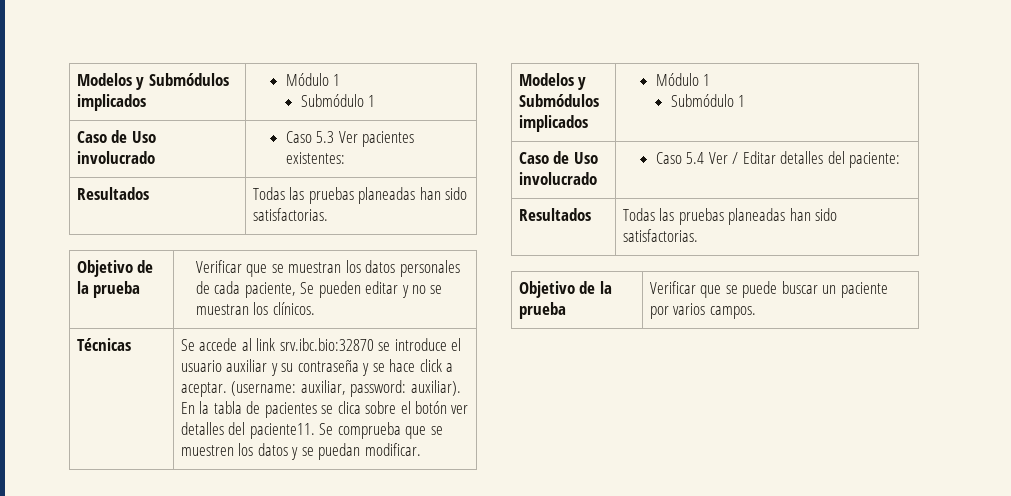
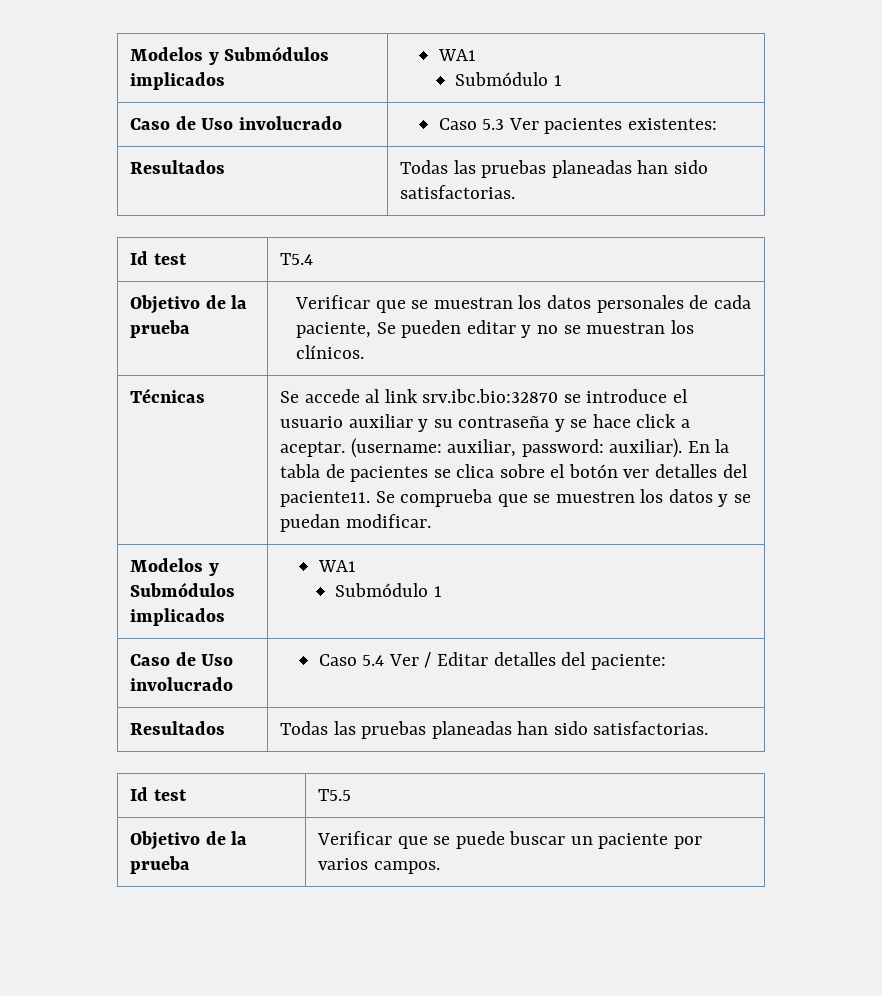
[76,73,229,90] [76,94,146,111] [285,73,341,86] Modelos y Submódulos implicados | Módulo 1 -> [130,46,330,65] [130,72,226,90] [437,49,476,61] Modelos y Submódulos implicados | WA1
(328, 214) none -> [130,251,187,265] [280,253,314,265] // Id test | T5.4
[655,73,711,86] Módulo 1 -> [317,560,356,572] WA1
(698, 235) none -> [130,787,187,801] [318,789,352,801] // Id test | T5.5

